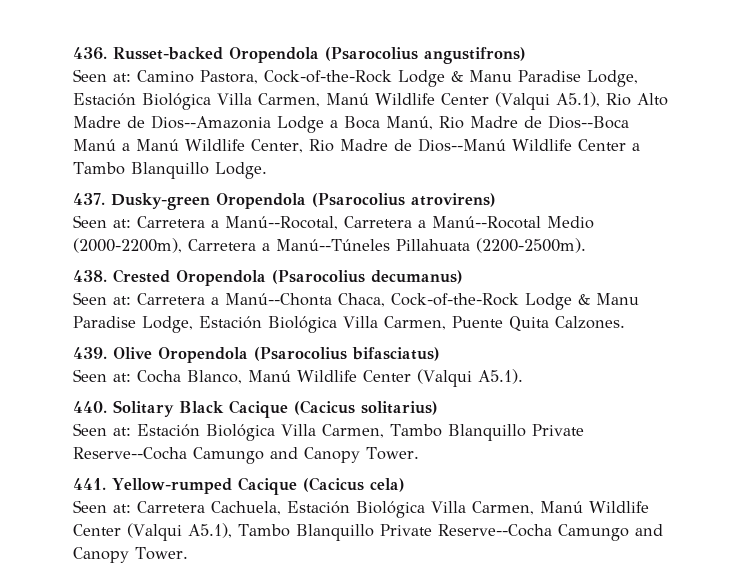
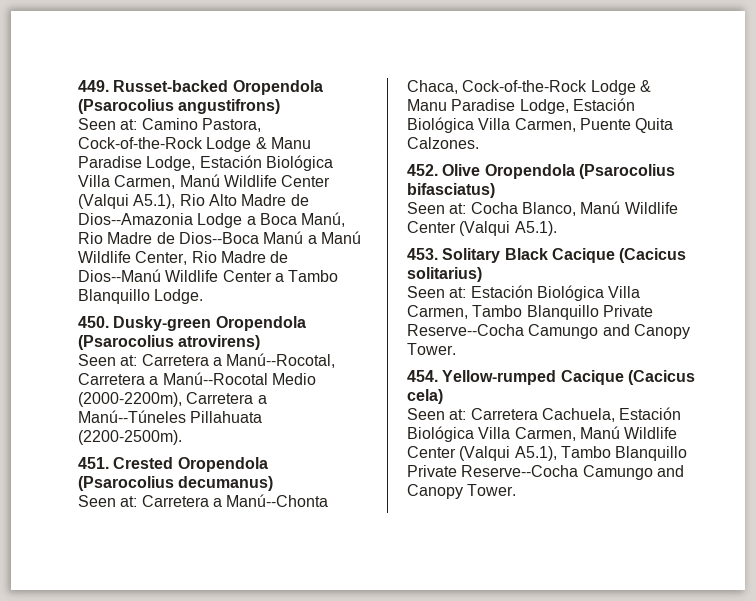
[73,47,107,60] 436. -> [78,80,109,92] 449.
[73,193,105,205] 437. -> [78,316,109,328] 450.
[73,270,107,282] 438. -> [78,457,109,469] 451.
[73,347,107,359] 439. -> [407,164,438,176] 452.
[73,401,107,413] 440. -> [407,248,438,260] 453.
[73,478,106,490] 441. -> [407,370,438,382] 454.

